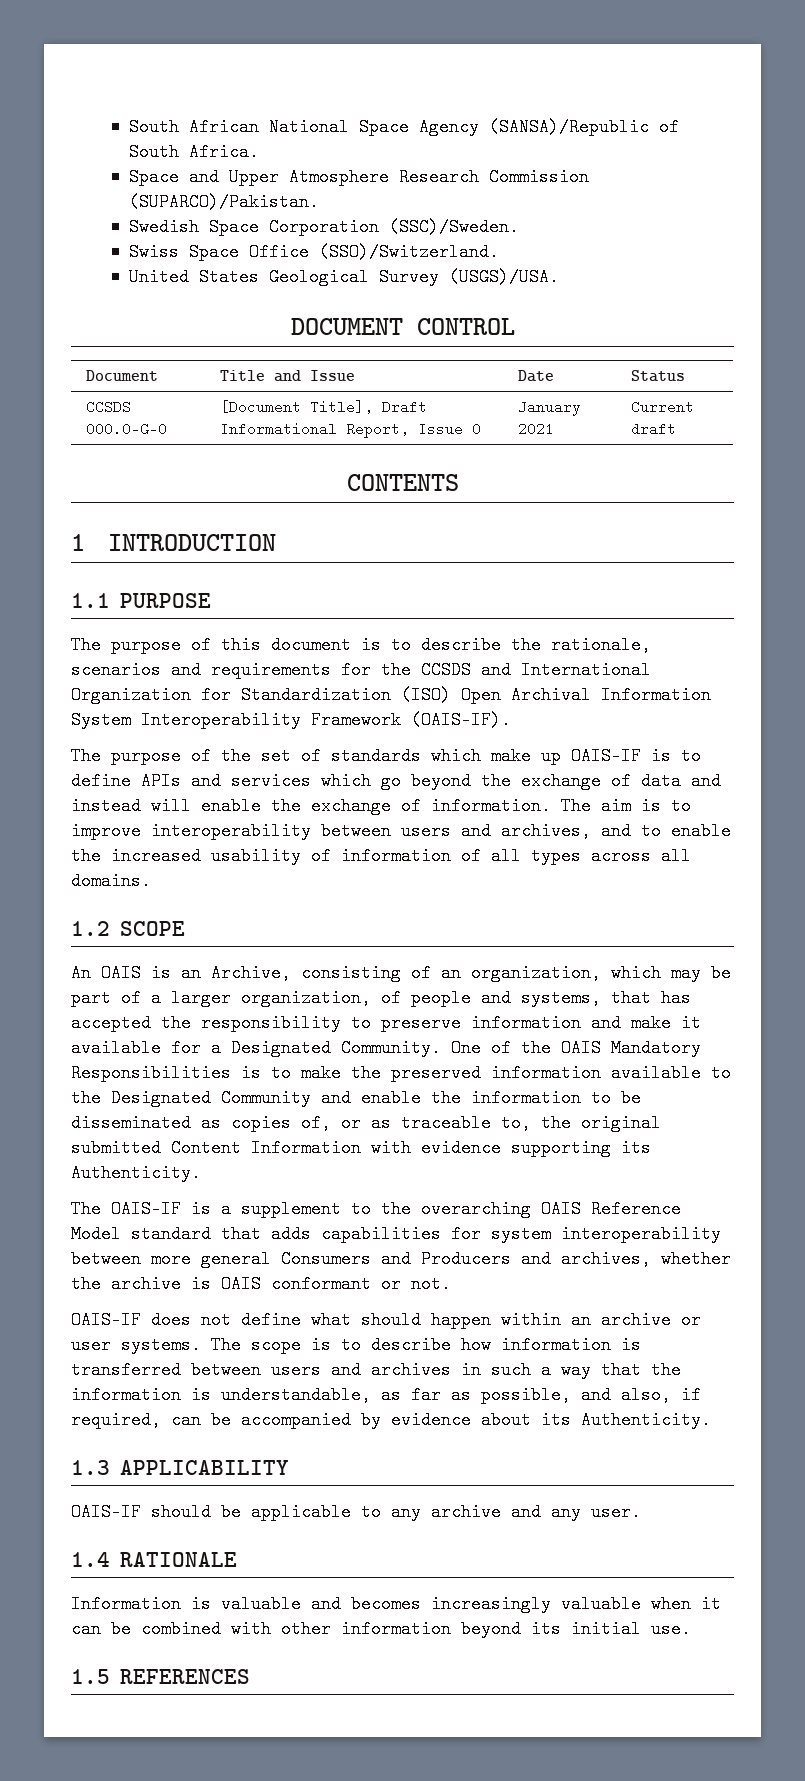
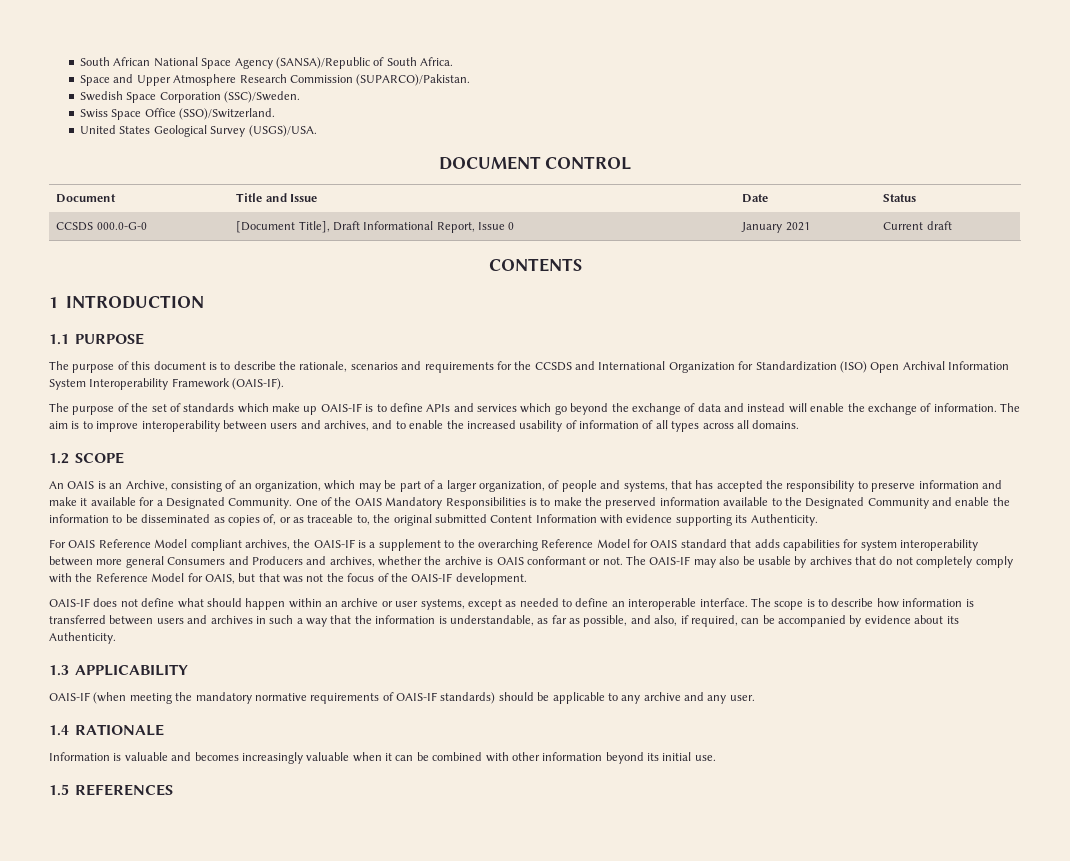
[71,1200,101,1218] The -> [49,539,311,551] For OAIS Reference Model compliant archives, the
[541,1200,681,1218] [71,1225,121,1243] OAIS Reference Model -> [541,539,678,548] Reference Model for OAIS
(451, 1284) none -> [626,556,1013,568] [49,573,527,585] The OAIS-IF may also be usable by archives that do not completely comply with the Reference Model for OAIS, but that was not the focus of the OAIS-IF development.
[121,1336,201,1354] systems. -> [420,598,748,610] systems, except as needed to define an interoperable interface.
(141, 1512) none -> [93,692,496,704] (when meeting the mandatory normative requirements of OAIS-IF standards)

